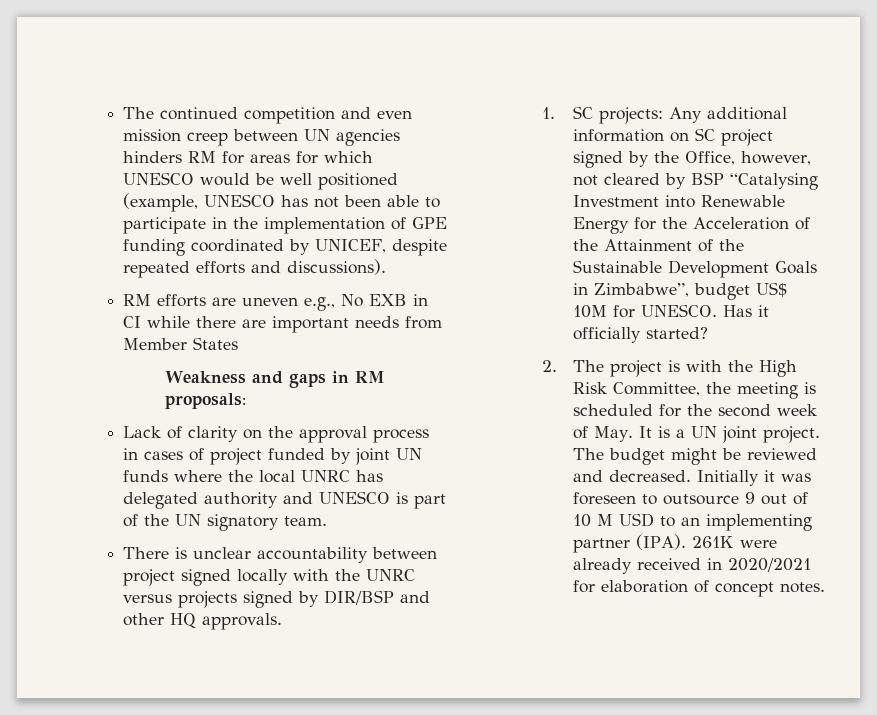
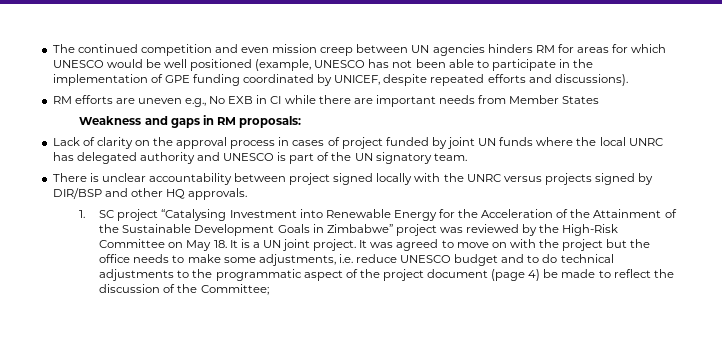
[599,107,788,124] [573,128,774,146] [573,151,812,168] [573,172,725,189] projects: Any additional information on SC project signed by the Office, however, not cleared by BSP -> [117,209,159,221] project
[594,282,788,300] [573,304,770,318] [573,327,709,343] [542,360,798,377] [573,382,817,399] [573,404,818,417] [573,426,634,442] Zimbabwe”, budget US$ 10M for UNESCO. Has it officially started? // 2. The project is with the High Risk Committee, the meeting is scheduled for the second week of May. -> [326,224,619,236] [99,239,227,251] Zimbabwe” project was reviewed by the High-Risk Committee on May 18.
[573,448,818,465] [573,470,812,486] [573,492,809,505] [573,513,813,531] [573,534,778,553] [573,558,812,574] [573,580,826,597] The budget might be reviewed and decreased. Initially it was foreseen to outsource 9 out of 10 M USD to an implementing partner (IPA). 261K were already received in 2020/2021 for elaboration of concept notes. -> [359,239,651,251] [99,254,614,266] [99,269,674,281] [99,284,269,295] It was agreed to move on with the project but the office needs to make some adjustments, i.e. reduce UNESCO budget and to do technical adjustments to the programmatic aspect of the project document (page 4) be made to reflect the discussion of the Committee;

